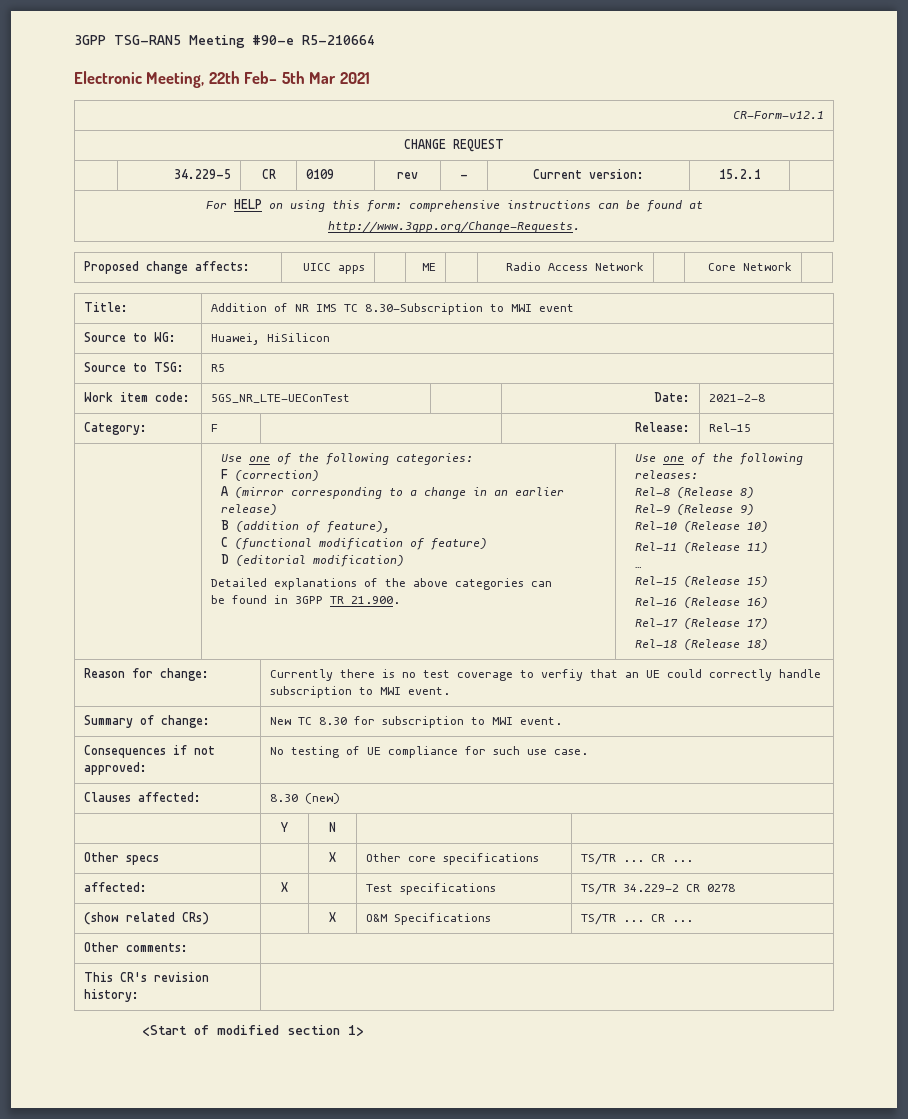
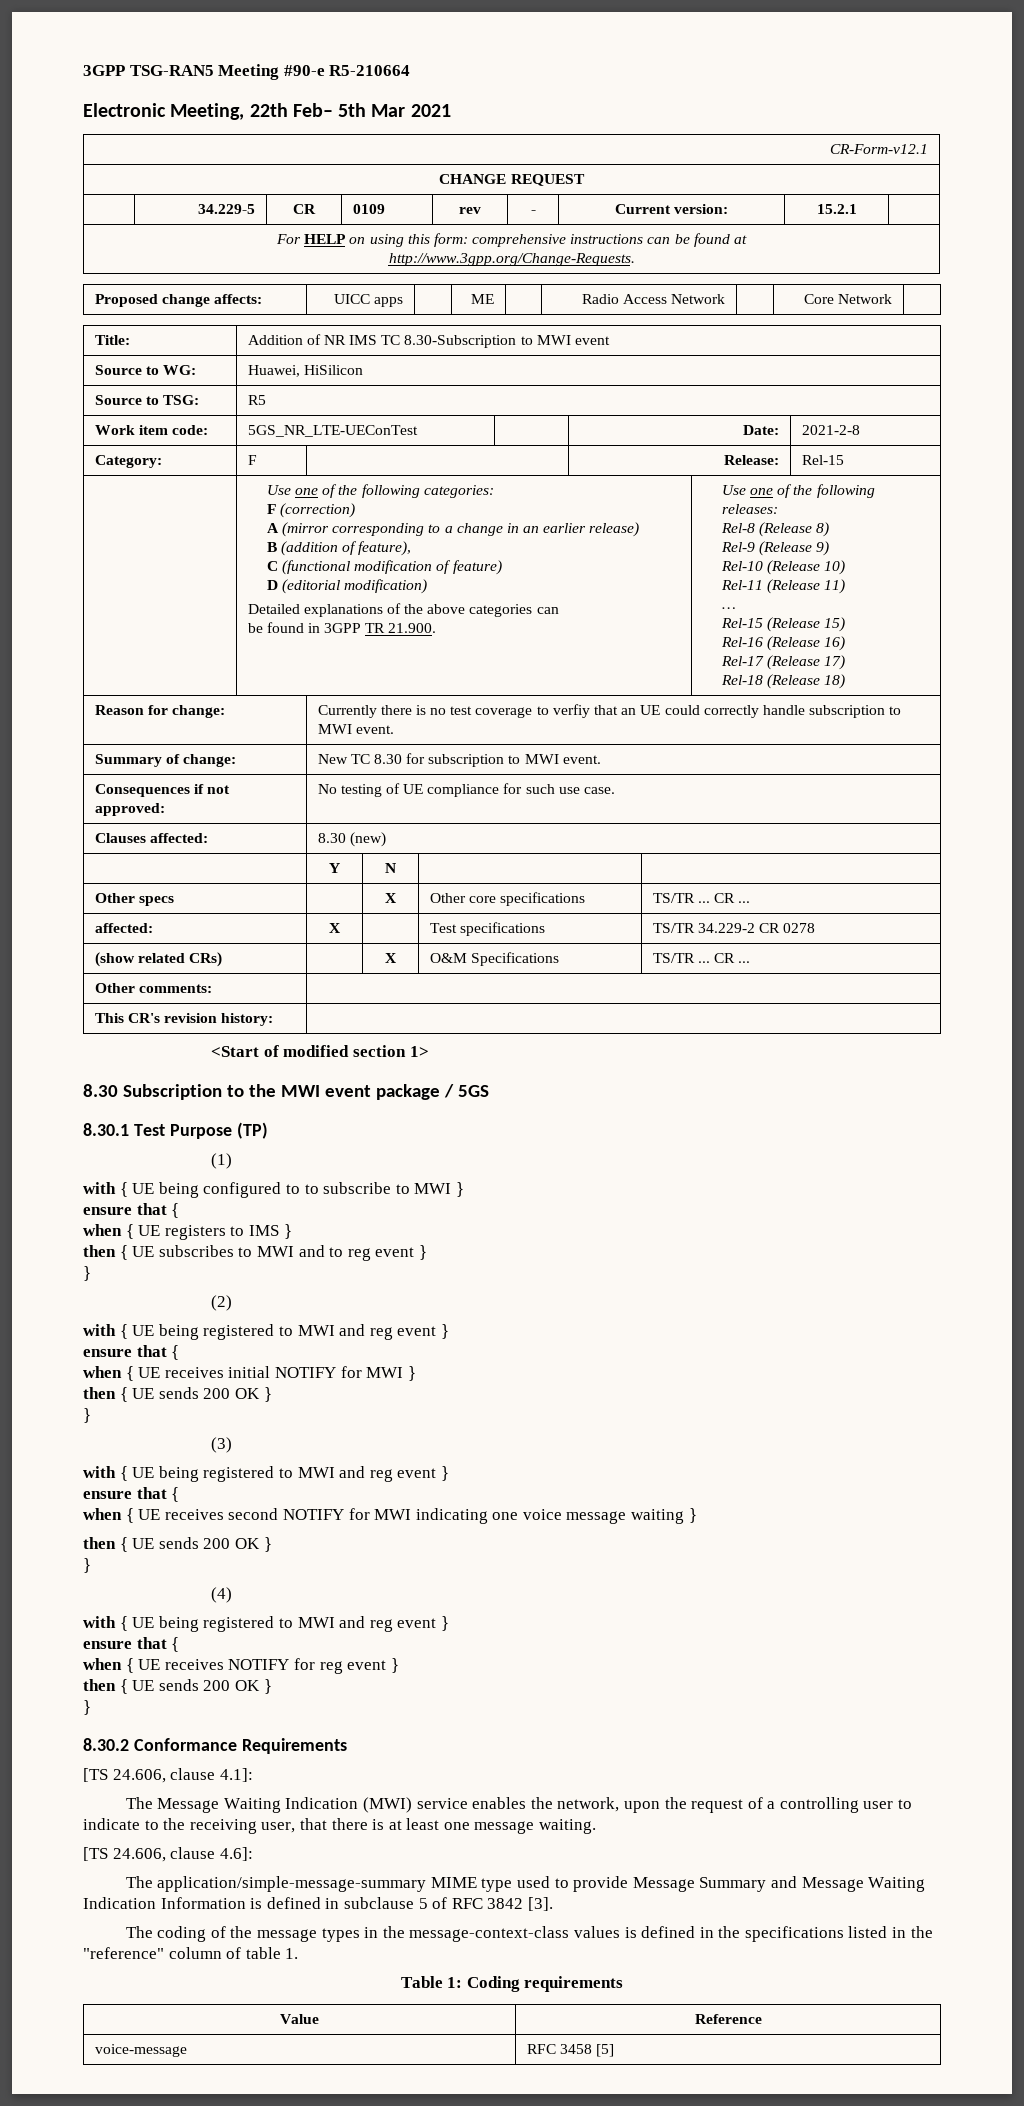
(364, 1031) none -> [83,1084,489,1100] [83,1122,268,1139] [211,1153,233,1169] [83,1182,464,1198] [83,1203,180,1218] [83,1224,292,1240] [83,1245,427,1261] [83,1266,91,1281] [211,1295,233,1311] [83,1324,449,1340] [83,1345,180,1360] [83,1366,416,1381] [83,1387,272,1402] [83,1408,91,1423] [211,1437,233,1453] [83,1466,449,1482] [83,1487,180,1502] [83,1508,697,1524] [83,1537,272,1552] [83,1558,91,1573] [211,1587,233,1603] [83,1616,449,1632] [83,1637,180,1652] [83,1658,399,1674] [83,1679,272,1694] [83,1700,91,1715] [83,1738,347,1754] [83,1768,253,1783] [125,1797,913,1813] [83,1818,597,1834] [83,1847,253,1862] [125,1876,926,1892] [83,1897,553,1911] [125,1926,933,1942] [83,1947,299,1959] [400,1976,624,1992] [280,2014,319,2024] [694,2014,762,2024] [94,2044,187,2057] [526,2044,614,2057] // 8.30 Subscription to the MWI event package / 5GS // 8.30.1 Test Purpose (TP) // (1) // with { UE being configured to to subscribe to MWI } // ensure that { // when { UE registers to IMS } // then { UE subscribes to MWI and to reg event } // } // (2) // with { UE being registered to MWI and reg event } // ensure that { // when { UE receives initial NOTIFY for MWI } // then { UE sends 200 OK } // } // (3) // with { UE being registered to MWI and reg event } // ensure that { // when { UE receives second NOTIFY for MWI indicating one voice message waiting } // then { UE sends 200 OK } // } // (4) // with { UE being registered to MWI and reg event } // ensure that { // when { UE receives NOTIFY for reg event } // then { UE sends 200 OK } // } // 8.30.2 Conformance Requirements // [TS 24.606, clause 4.1]: // The Message Waiting Indication (MWI) service enables the network, upon the request of a controlling user to indicate to the receiving user, that there is at least one message waiting. // [TS 24.606, clause 4.6]: // The application/simple-message-summary MIME type used to provide Message Summary and Message Waiting Indication Information is defined in subclause 5 of RFC 3842 [3]. // The coding of the message types in the message-context-class values is defined in the specifications listed in the "reference" column of table 1. // Table 1: Coding requirements // Value | Reference // voice-message | RFC 3458 [5]

